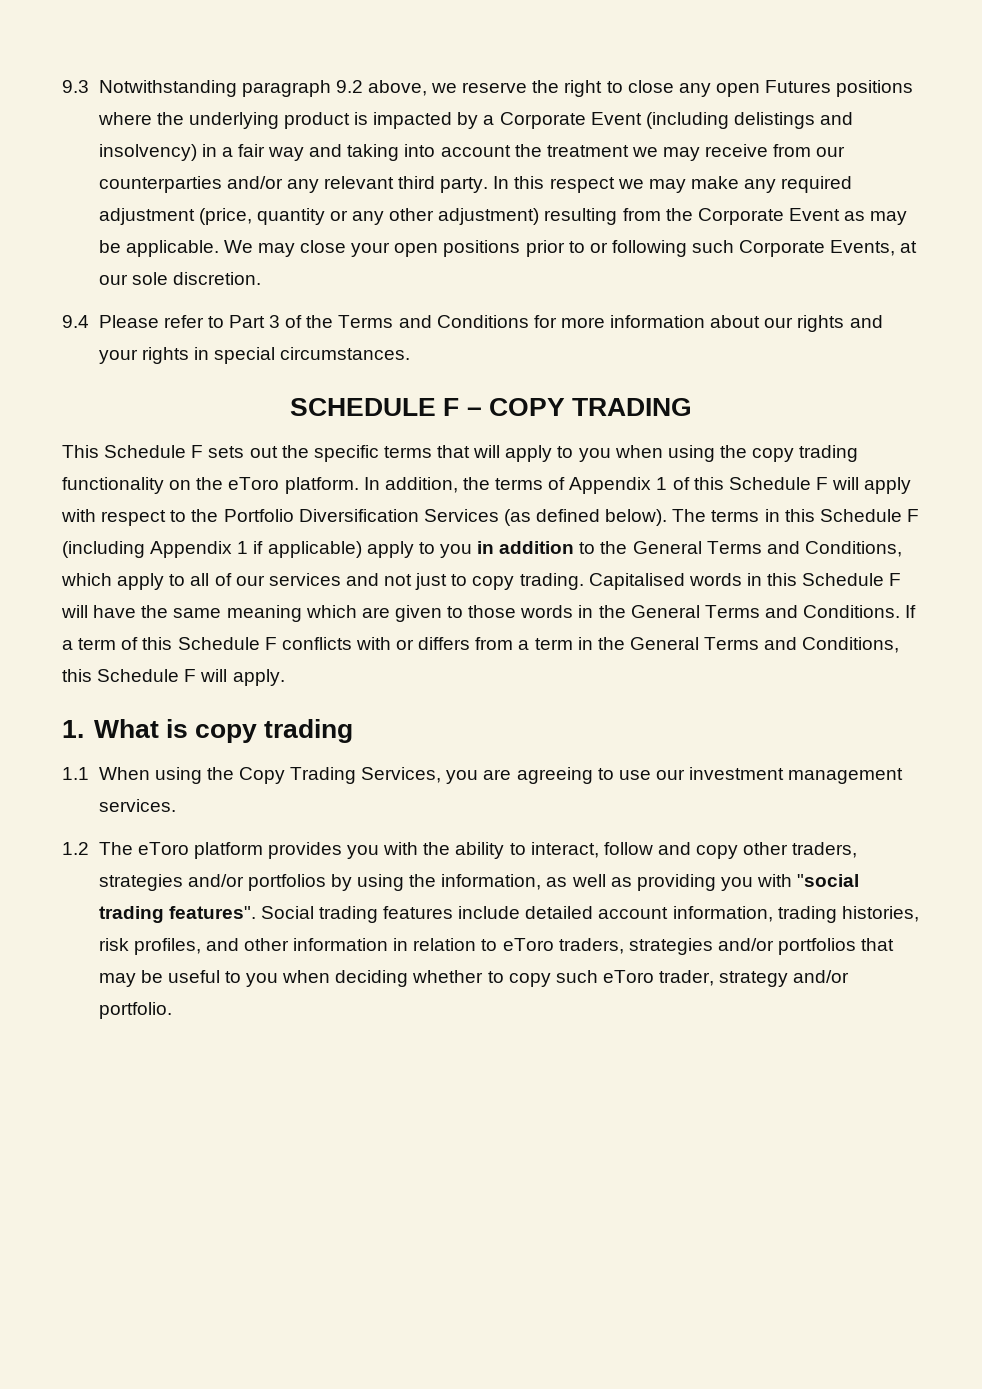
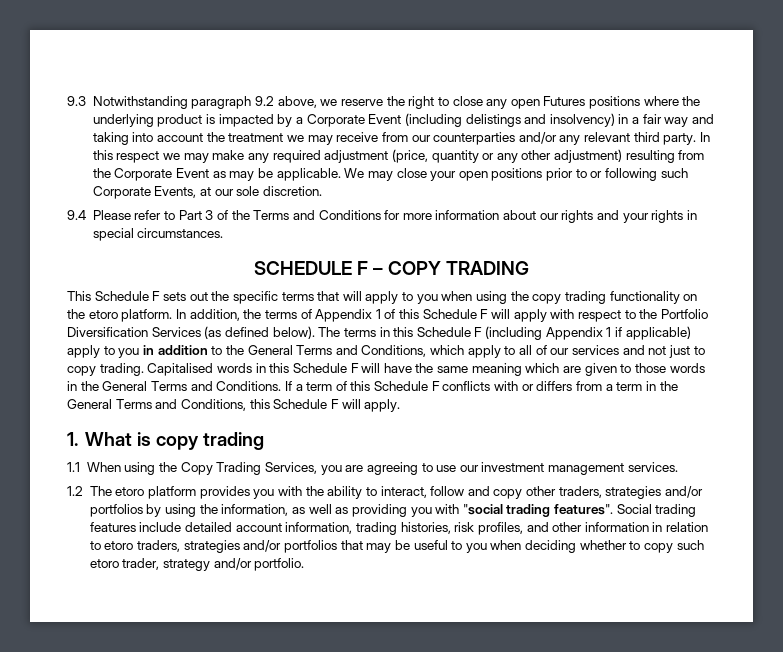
[228,477,280,490] eToro -> [88,310,118,319] etoro
[137,842,189,855] eToro -> [115,487,145,496] etoro
[502,938,554,951] eToro -> [104,541,134,550] etoro
[602,970,654,983] eToro -> [89,559,119,568] etoro

